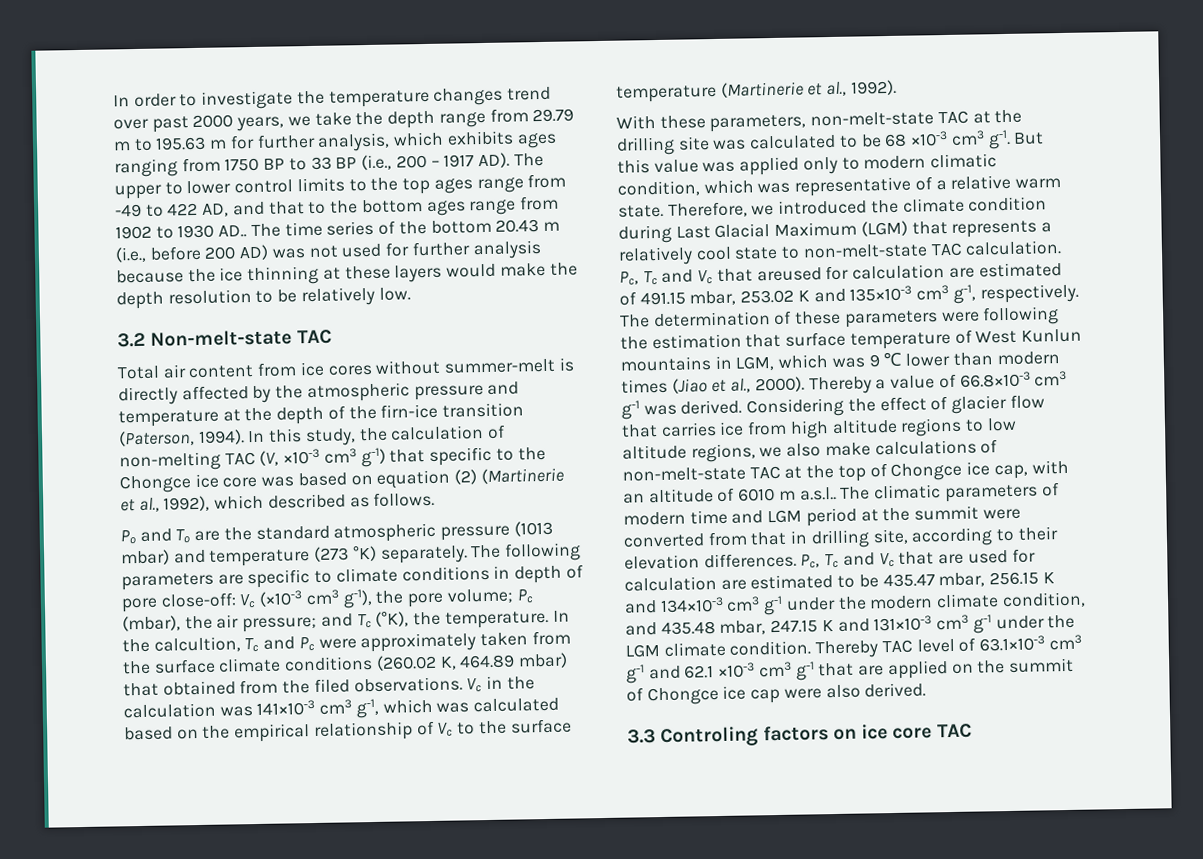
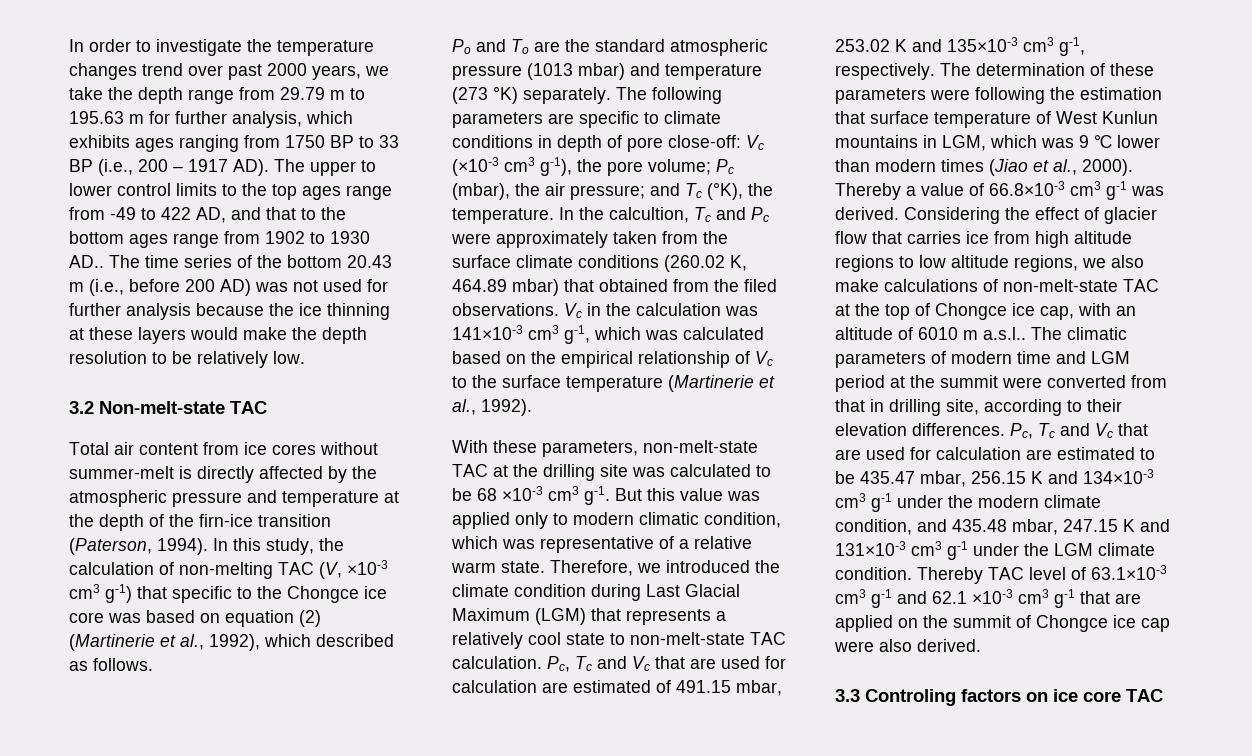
[756,267,822,282] areused -> [690,656,760,669] are used

